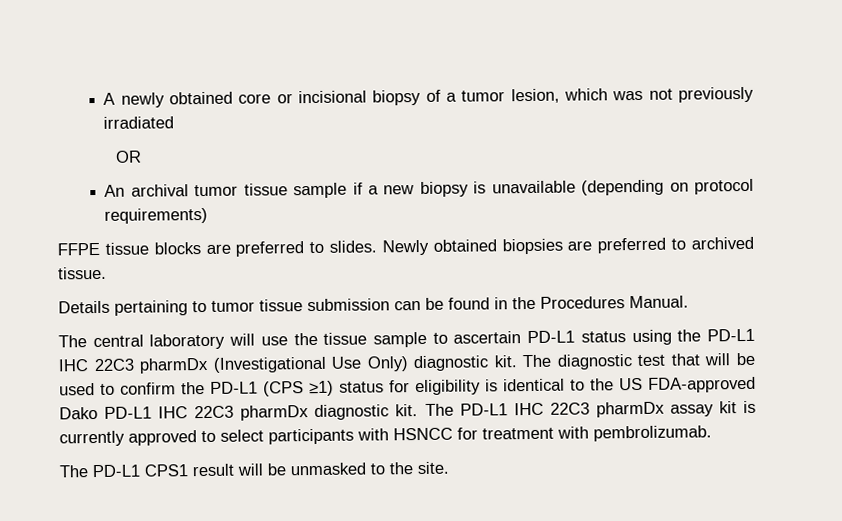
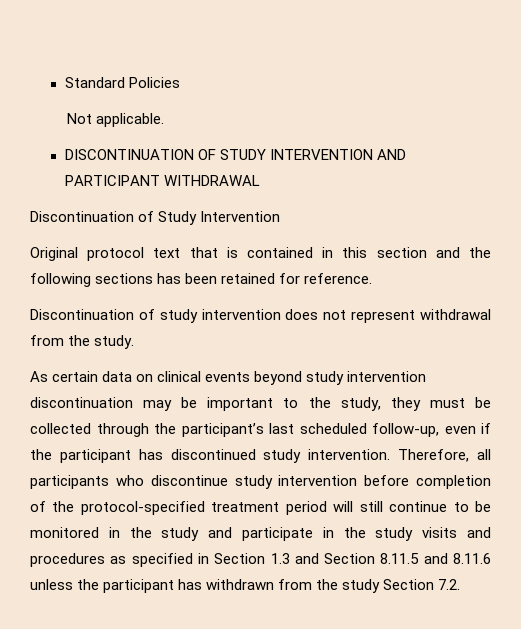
[103,86,755,108] [103,116,175,129] [114,150,142,163] [104,178,754,199] [104,207,209,224] [57,236,754,257] [58,266,107,280] [58,295,689,316] [58,328,755,350] [58,352,756,374] [59,376,756,397] [59,400,756,421] [59,425,712,447] [59,461,449,478] A newly obtained core or incisional biopsy of a tumor lesion, which was not previously irradiated // OR // An archival tumor tissue sample if a new biopsy is unavailable (depending on protocol requirements) // FFPE tissue blocks are preferred to slides. Newly obtained biopsies are preferred to archived tissue. // Details pertaining to tumor tissue submission can be found in the Procedures Manual. // The central laboratory will use the tissue sample to ascertain PD-L1 status using the PD-L1 IHC 22C3 pharmDx (Investigational Use Only) diagnostic kit. The diagnostic test that will be used to confirm the PD-L1 (CPS ≥1) status for eligibility is identical to the US FDA-approved Dako PD-L1 IHC 22C3 pharmDx diagnostic kit. The PD-L1 IHC 22C3 pharmDx assay kit is currently approved to select participants with HSNCC for treatment with pembrolizumab. // The PD-L1 CPS1 result will be unmasked to the site. -> [64,77,180,88] [66,113,164,127] [64,149,407,160] [64,175,260,186] [30,211,281,225] [30,247,491,261] [30,273,373,287] [30,309,492,323] [30,335,135,349] [30,371,427,385] [30,397,491,411] [30,423,491,437] [30,449,492,463] [30,475,491,489] [30,501,492,515] [30,527,492,541] [30,553,492,567] [30,579,461,593] Standard Policies // Not applicable. // DISCONTINUATION OF STUDY INTERVENTION AND PARTICIPANT WITHDRAWAL // Discontinuation of Study Intervention // Original protocol text that is contained in this section and the following sections has been retained for reference. // Discontinuation of study intervention does not represent withdrawal from the study. // As certain data on clinical events beyond study intervention discontinuation may be important to the study, they must be collected through the participant’s last scheduled follow-up, even if the participant has discontinued study intervention. Therefore, all participants who discontinue study intervention before completion of the protocol-specified treatment period will still continue to be monitored in the study and participate in the study visits and procedures as specified in Section 1.3 and Section 8.11.5 and 8.11.6 unless the participant has withdrawn from the study Section 7.2.

